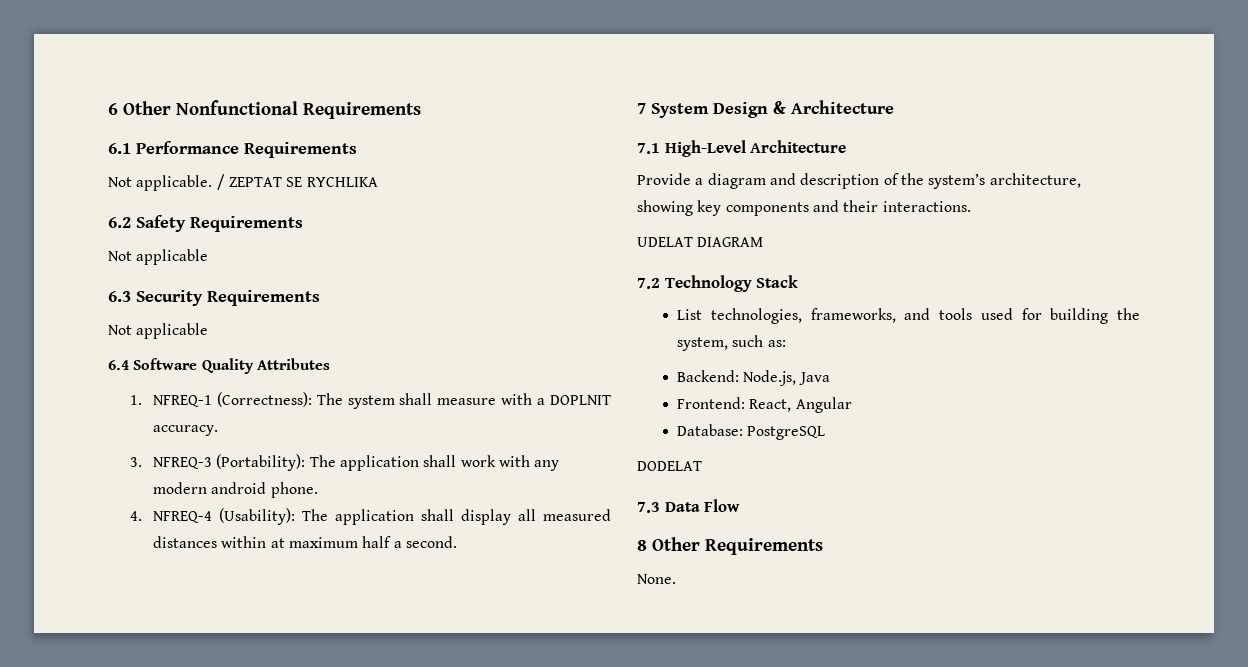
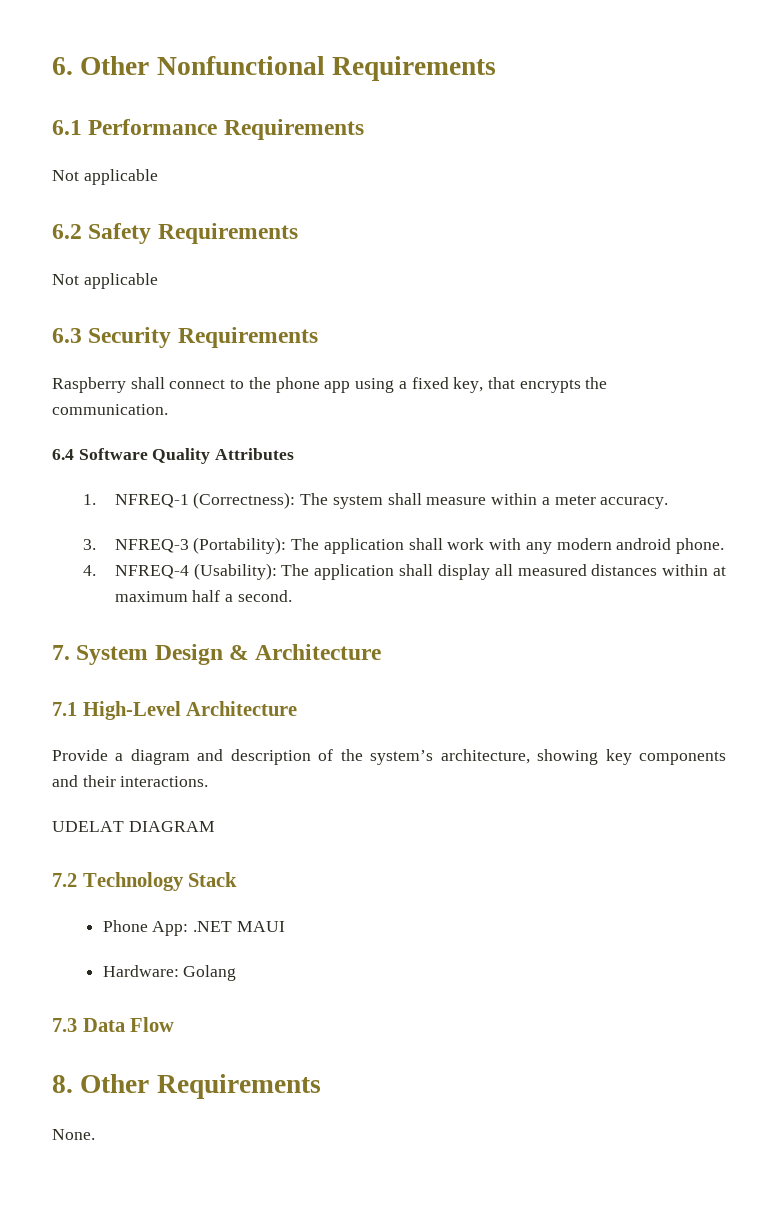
[108,103,118,115] 6 -> [52,57,73,75] 6.
[136,174,378,191] applicable. / ZEPTAT SE RYCHLIKA -> [83,169,158,185] applicable
[108,323,209,339] Not applicable -> [52,377,608,393] [52,404,168,415] Raspberry shall connect to the phone app using a fixed key, that encrypts the communication.
[501,393,611,405] with a DOPLNIT -> [491,493,596,505] within a meter
[637,103,646,114] 7 -> [52,645,70,660] 7.
[677,308,1140,324] [677,335,786,351] [677,370,830,386] [677,397,852,413] [677,424,826,440] [637,461,702,471] List technologies, frameworks, and tools used for building the system, such as: // Backend: Node.js, Java // Frontend: React, Angular // Database: PostgreSQL // DODELAT -> [102,920,285,936] [102,965,237,981] Phone App: .NET MAUI // Hardware: Golang
[637,540,647,551] 8 -> [52,1075,73,1093] 8.

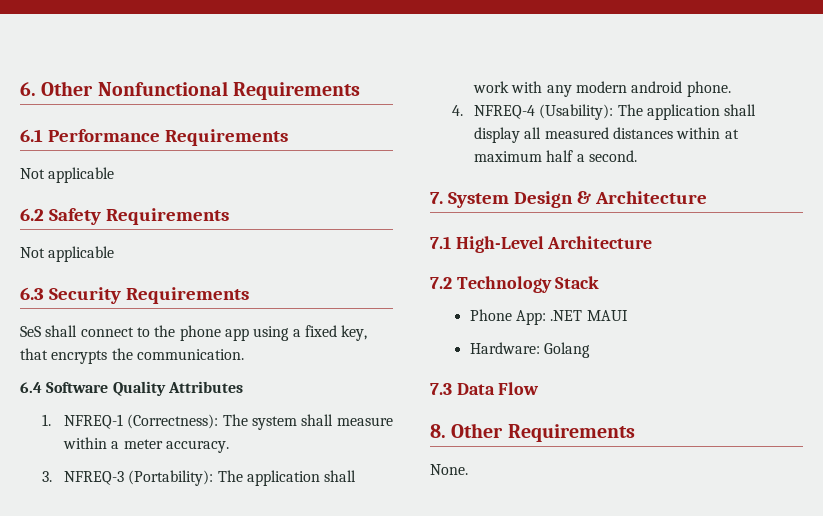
[52,377,126,393] Raspberry -> [20,326,41,337] SeS
[52,749,726,765] [52,775,209,787] [52,821,215,832] // Provide a diagram and description of the system’s architecture, showing key components and their interactions. // UDELAT DIAGRAM -> (653, 242) none

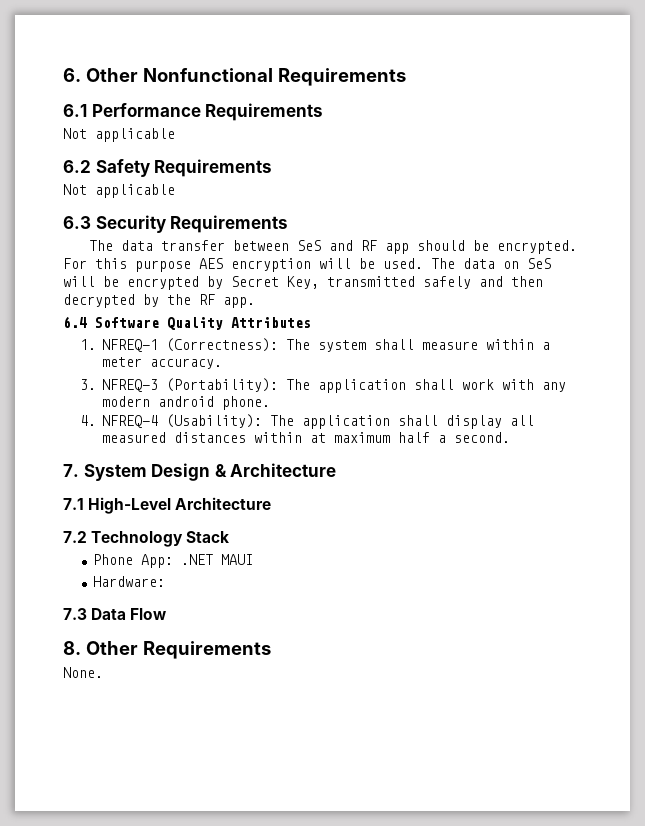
[20,325,368,341] [20,348,244,364] SeS shall connect to the phone app using a fixed key, that encrypts the communication. -> [88,240,577,254] [63,258,551,272] [63,276,543,290] [63,294,255,308] The data transfer between SeS and RF app should be encrypted. For this purpose AES encryption will be used. The data on SeS will be encrypted by Secret Key, transmitted safely and then decrypted by the RF app.
[543,342,590,358] Golang -> (165, 581) none

